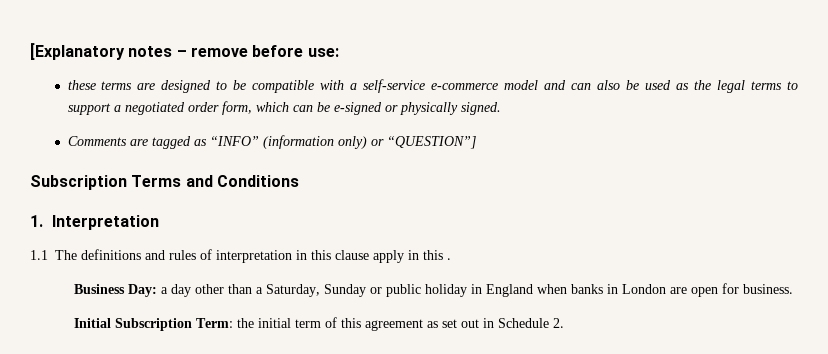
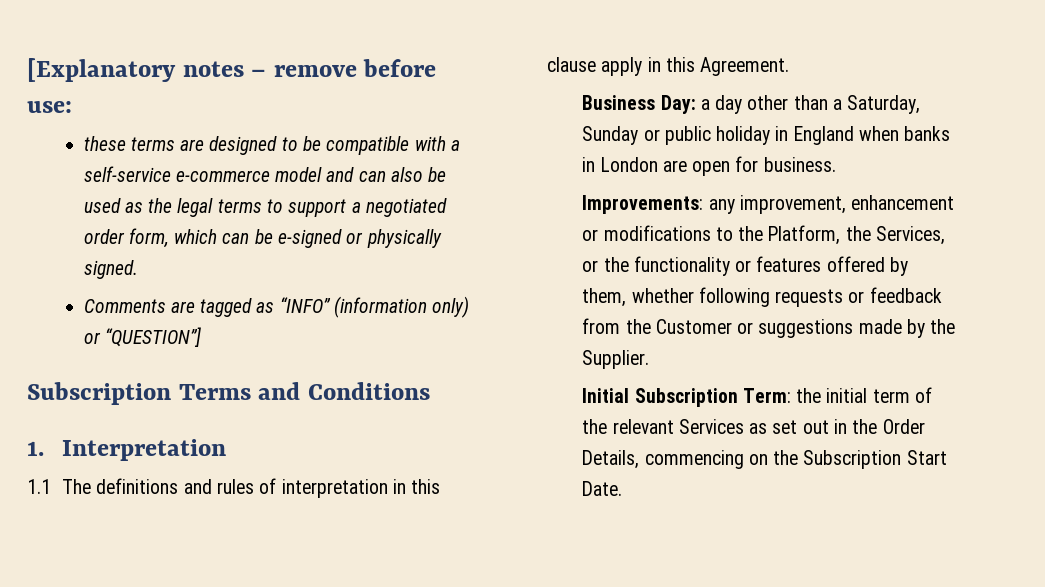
[447,258,451,260] . -> [700,57,790,76] Agreement.
(794, 289) none -> [582,195,955,214] [582,225,945,245] [582,256,908,276] [582,287,942,307] [582,318,956,338] [582,350,650,369] // Improvements: any improvement, enhancement or modifications to the Platform, the Services, or the functionality or features offered by them, whether following requests or feedback from the Customer or suggestions made by the Supplier.
[341,318,424,331] this agreement -> [582,419,744,434] the relevant Services
[498,318,565,328] Schedule 2. -> [852,419,925,434] [582,450,947,469] [582,481,623,496] the Order Details, commencing on the Subscription Start Date.

